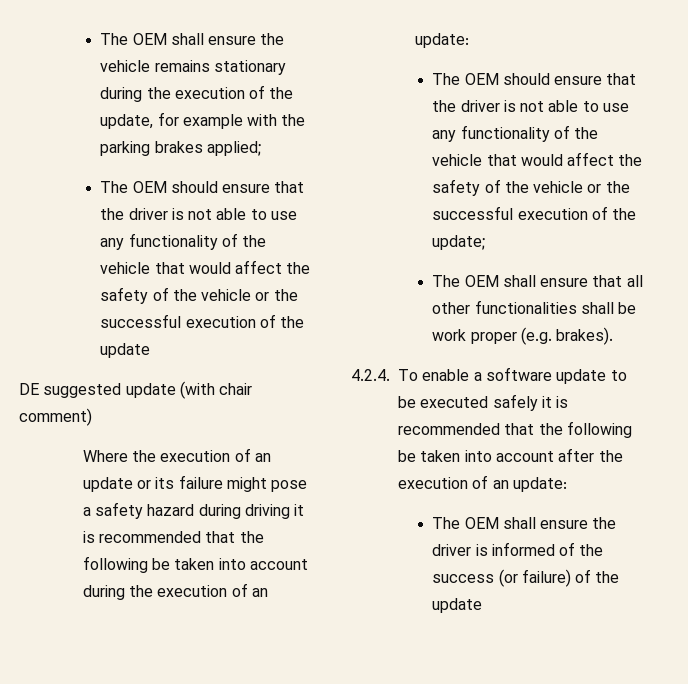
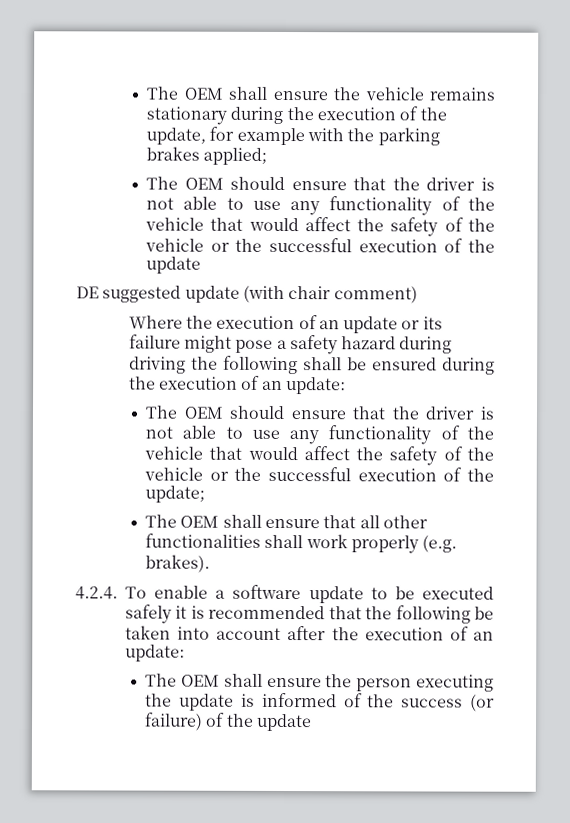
[294,504,305,516] [82,531,264,543] [82,556,308,573] it is recommended that the following be taken into account -> [190,355,437,375] the following shall be ensured
[618,302,637,314] [432,329,517,344] be work proper -> [305,534,420,554] work properly
[432,544,472,556] driver -> [356,674,494,692] [145,693,234,711] person executing the update

